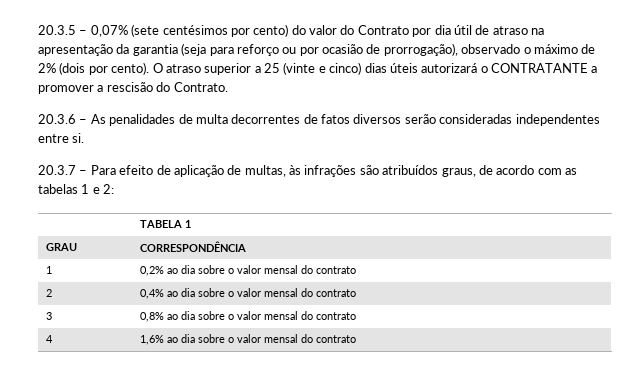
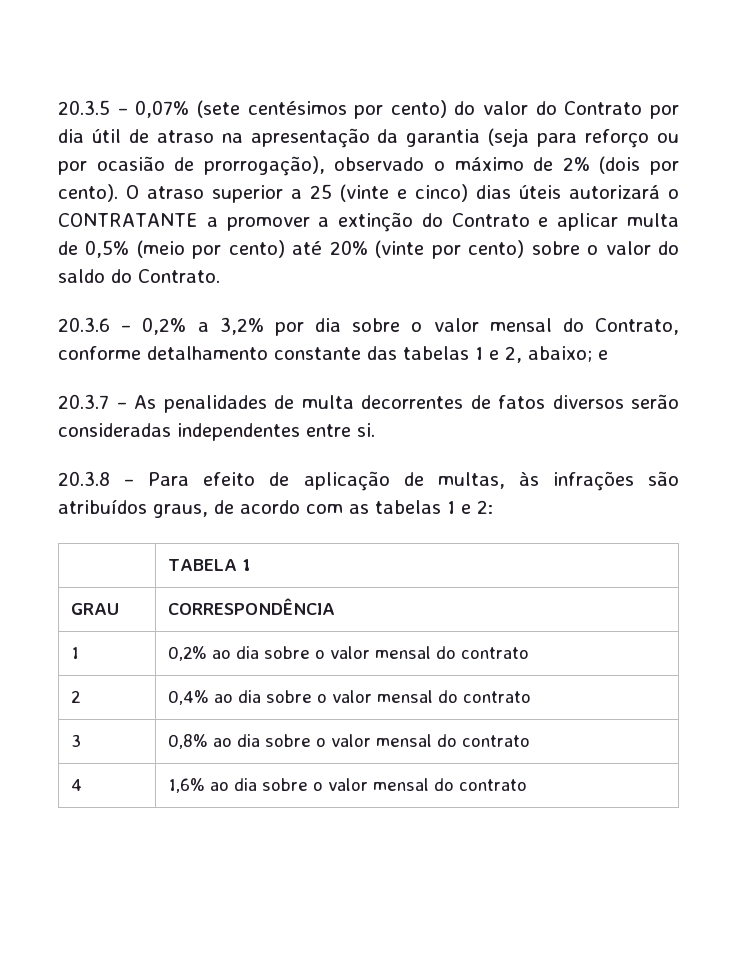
[106,82,228,92] [38,114,76,124] rescisão do Contrato. // 20.3.6 -> [338,212,679,232] [58,240,679,259] [58,269,220,283] [58,317,680,336] [58,346,608,363] [58,394,109,409] extinção do Contrato e aplicar multa de 0,5% (meio por cento) até 20% (vinte por cento) sobre o valor do saldo do Contrato. // 20.3.6 – 0,2% a 3,2% por dia sobre o valor mensal do Contrato, conforme detalhamento constante das tabelas 1 e 2, abaixo; e // 20.3.7
[38,165,76,175] 20.3.7 -> [58,471,110,486] 20.3.8

